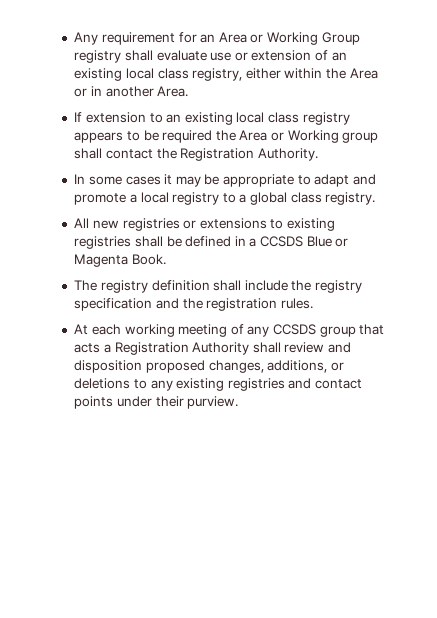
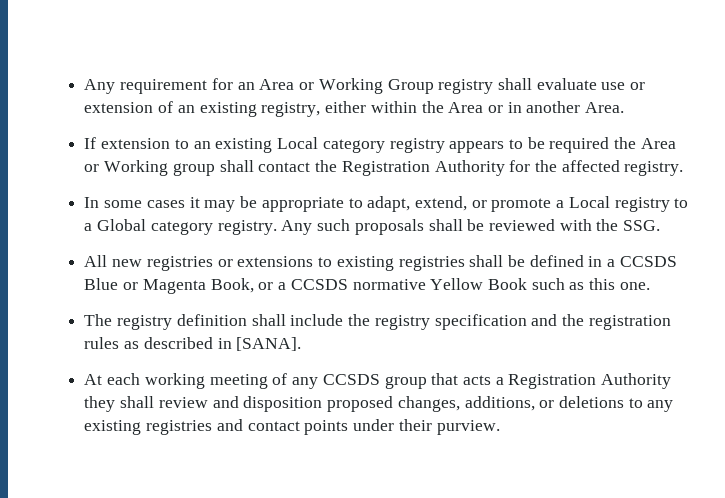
[125,68,189,79] local class -> (257, 109) none
[236,112,300,123] local class -> [277,137,385,153] Local category
[257,148,318,161] Authority. -> [434,160,684,176] Authority for the affected registry.
[314,174,377,187] adapt and -> [367,196,487,212] adapt, extend, or
[140,192,169,203] local -> [568,196,610,208] Local
[250,192,376,205] global class registry. -> [97,219,661,235] Global category registry. Any such proposals shall be reviewed with the SSG.
[131,254,166,265] Book. -> [210,278,650,293] Book, or a CCSDS normative Yellow Book such as this one.
[280,298,313,309] rules. -> [84,337,302,351] rules as described in [SANA].
(250, 348) none -> [84,396,116,412] they

